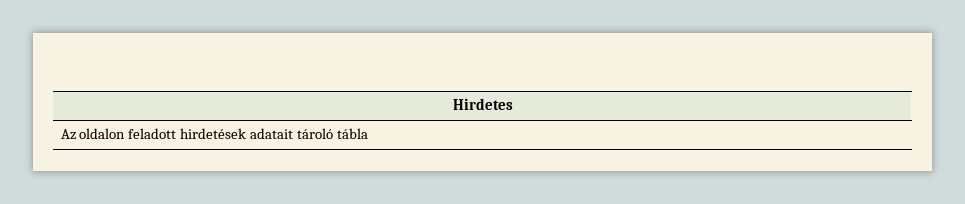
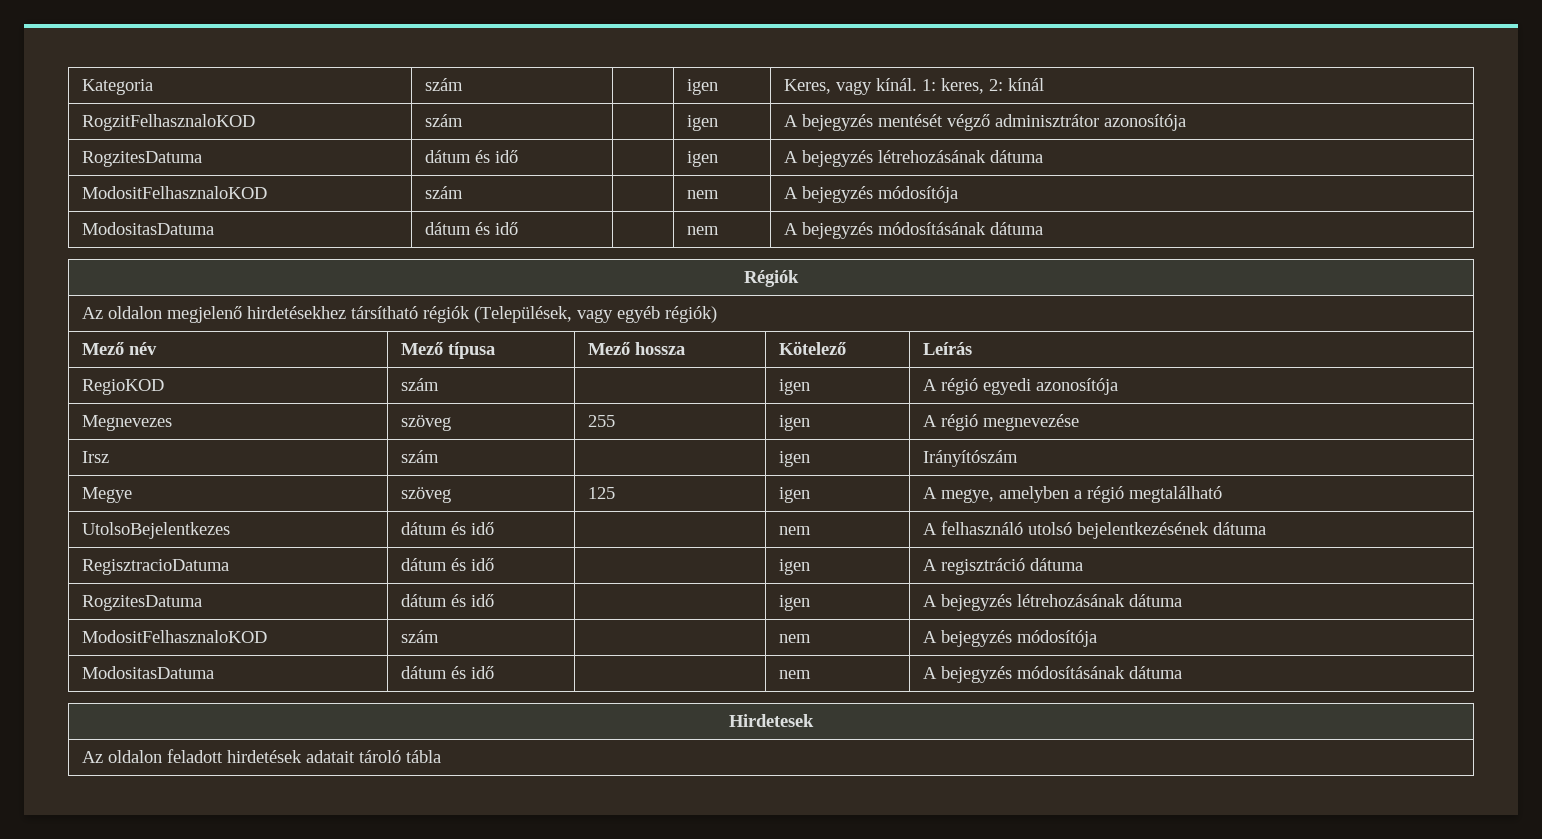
[452,98,513,110] Hirdetes -> [82,79,154,95] [425,78,464,91] [687,79,719,95] [784,78,1045,95] [82,114,256,131] [425,114,464,127] [687,115,719,131] [784,114,1187,131] [82,151,203,167] [425,150,519,163] [687,151,719,167] [784,150,1044,167] [82,186,268,199] [425,186,464,199] [687,190,720,199] [784,186,959,203] [82,222,215,235] [425,222,519,235] [687,226,720,235] [784,222,1044,239] [744,270,799,287] [82,306,718,323] [82,342,158,355] [401,342,496,359] [588,342,686,355] [779,341,847,355] [923,342,973,355] [82,379,165,395] [401,378,440,391] [779,379,811,395] [923,378,1119,395] [82,415,173,431] [401,415,452,431] [588,415,616,427] [779,415,811,431] [923,414,1080,431] [82,451,110,463] [401,450,440,463] [779,451,811,467] [923,450,1019,467] [82,487,133,503] [401,487,452,503] [588,487,616,499] [779,487,811,503] [923,486,1223,503] [82,522,231,539] [401,522,495,535] [779,526,812,535] [923,521,1267,539] [82,559,230,575] [401,558,495,571] [779,559,811,575] [923,558,1084,575] [82,595,203,611] [401,594,495,607] [779,595,811,611] [923,594,1183,611] [82,630,268,643] [401,630,440,643] [779,634,812,643] [923,630,1098,647] [82,666,215,679] [401,666,495,679] [779,670,812,679] [923,666,1183,683] [729,714,814,727] Kategoria | szám | | igen | Keres, vagy kínál. 1: keres, 2: kínál // RogzitFelhasznaloKOD | szám | | igen | A bejegyzés mentését végző adminisztrátor azonosítója // RogzitesDatuma | dátum és idő | | igen | A bejegyzés létrehozásának dátuma // ModositFelhasznaloKOD | szám | | nem | A bejegyzés módosítója // ModositasDatuma | dátum és idő | | nem | A bejegyzés módosításának dátuma // Régiók // Az oldalon megjelenő hirdetésekhez társítható régiók (Települések, vagy egyéb régiók) // Mező név | Mező típusa | Mező hossza | Kötelező | Leírás // RegioKOD | szám | | igen | A régió egyedi azonosítója // Megnevezes | szöveg | 255 | igen | A régió megnevezése // Irsz | szám | | igen | Irányítószám // Megye | szöveg | 125 | igen | A megye, amelyben a régió megtalálható // UtolsoBejelentkezes | dátum és idő | | nem | A felhasználó utolsó bejelentkezésének dátuma // RegisztracioDatuma | dátum és idő | | igen | A regisztráció dátuma // RogzitesDatuma | dátum és idő | | igen | A bejegyzés létrehozásának dátuma // ModositFelhasznaloKOD | szám | | nem | A bejegyzés módosítója // ModositasDatuma | dátum és idő | | nem | A bejegyzés módosításának dátuma // Hirdetesek

